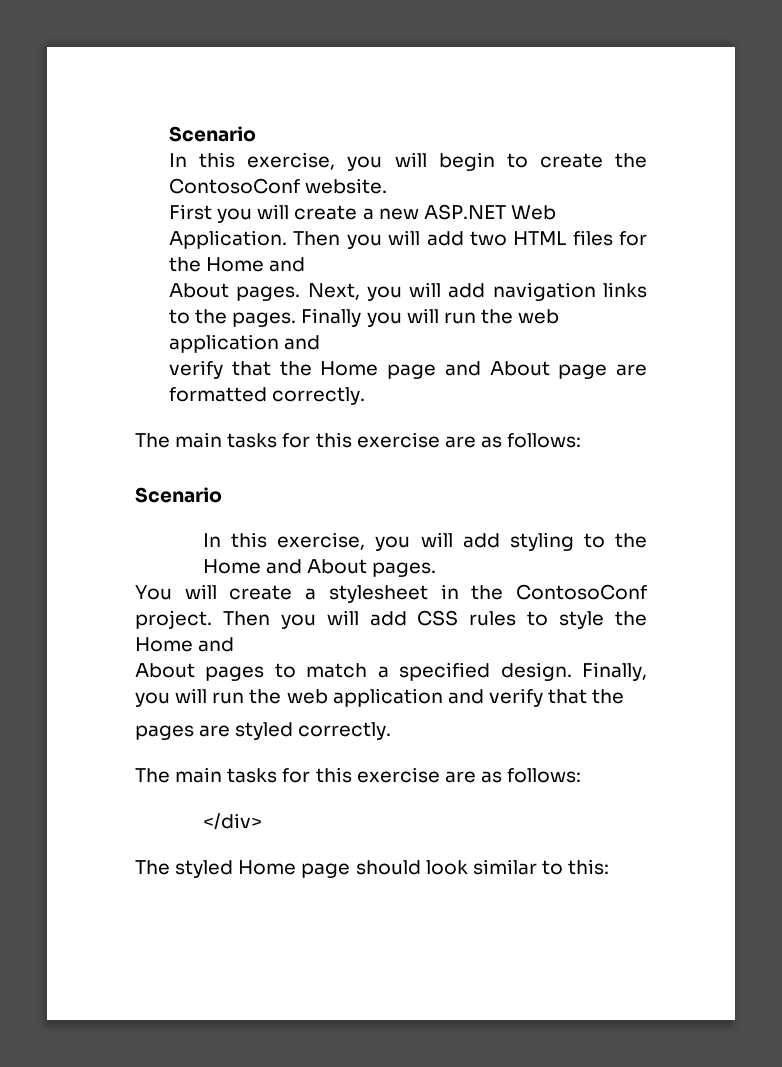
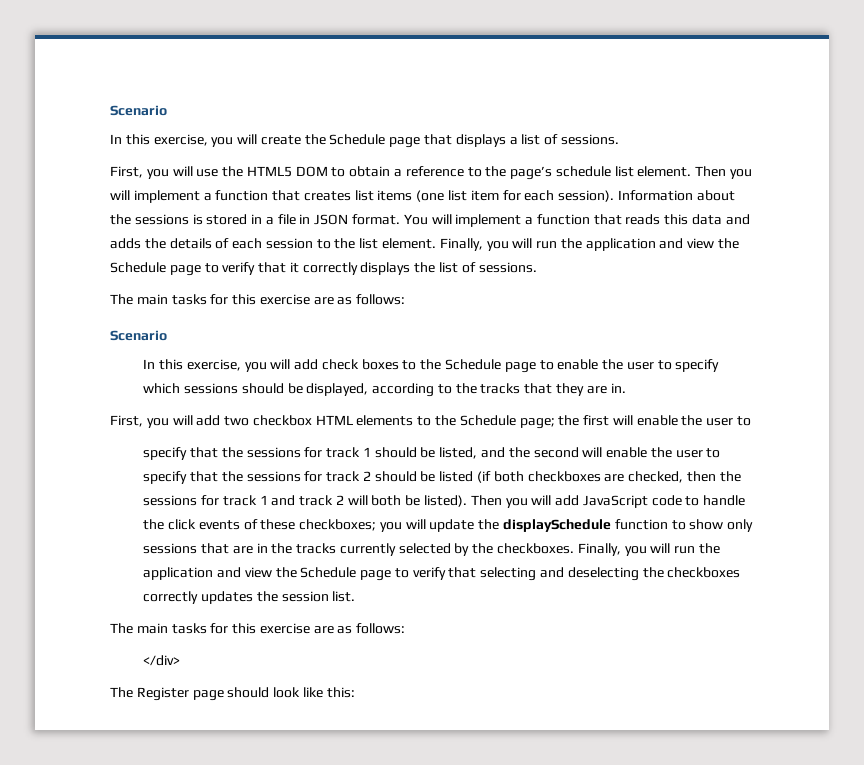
[169,126,257,142] [169,152,647,171] [169,178,388,194] [169,204,556,223] [169,230,648,249] [169,257,306,272] [169,282,647,301] [169,308,560,327] [169,334,321,353] [169,360,648,379] [169,387,366,405] Scenario // In this exercise, you will begin to create the ContosoConf website. // First you will create a new ASP.NET Web Application. Then you will add two HTML files for the Home and // About pages. Next, you will add navigation links to the pages. Finally you will run the web application and // verify that the Home page and About page are formatted correctly. -> [110,105,167,116] [110,134,619,148] [110,166,753,180] [110,190,735,203] [110,214,750,227] [110,238,740,251] [110,262,537,276] Scenario // In this exercise, you will create the Schedule page that displays a list of sessions. // First, you will use the HTML5 DOM to obtain a reference to the page’s schedule list element. Then you will implement a function that creates list items (one list item for each session). Information about the sessions is stored in a file in JSON format. You will implement a function that reads this data and adds the details of each session to the list element. Finally, you will run the application and view the Schedule page to verify that it correctly displays the list of sessions.
[509,532,647,551] [203,559,437,577] [135,584,647,603] [135,610,648,629] [135,637,235,652] [135,662,648,681] [135,688,625,707] [135,722,392,740] styling to the Home and About pages. // You will create a stylesheet in the ContosoConf project. Then you will add CSS rules to style the Home and // About pages to match a specified design. Finally, you will run the web application and verify that the // pages are styled correctly. -> [321,359,720,373] [143,383,626,397] [110,415,752,429] [143,447,721,460] [143,471,741,484] [143,495,746,508] [143,519,754,532] [143,543,720,556] [143,567,741,581] [143,591,356,604] check boxes to the Schedule page to enable the user to specify which sessions should be displayed, according to the tracks that they are in. // First, you will add two checkbox HTML elements to the Schedule page; the first will enable the user to // specify that the sessions for track 1 should be listed, and the second will enable the user to specify that the sessions for track 2 should be listed (if both checkboxes are checked, then the sessions for track 1 and track 2 will both be listed). Then you will add JavaScript code to handle the click events of these checkboxes; you will update the displaySchedule function to show only sessions that are in the tracks currently selected by the checkboxes. Finally, you will run the application and view the Schedule page to verify that selecting and deselecting the checkboxes correctly updates the session list.
[175,860,297,878] styled Home -> [136,687,189,701] Register
[472,859,563,875] similar to -> [302,687,323,698] like

